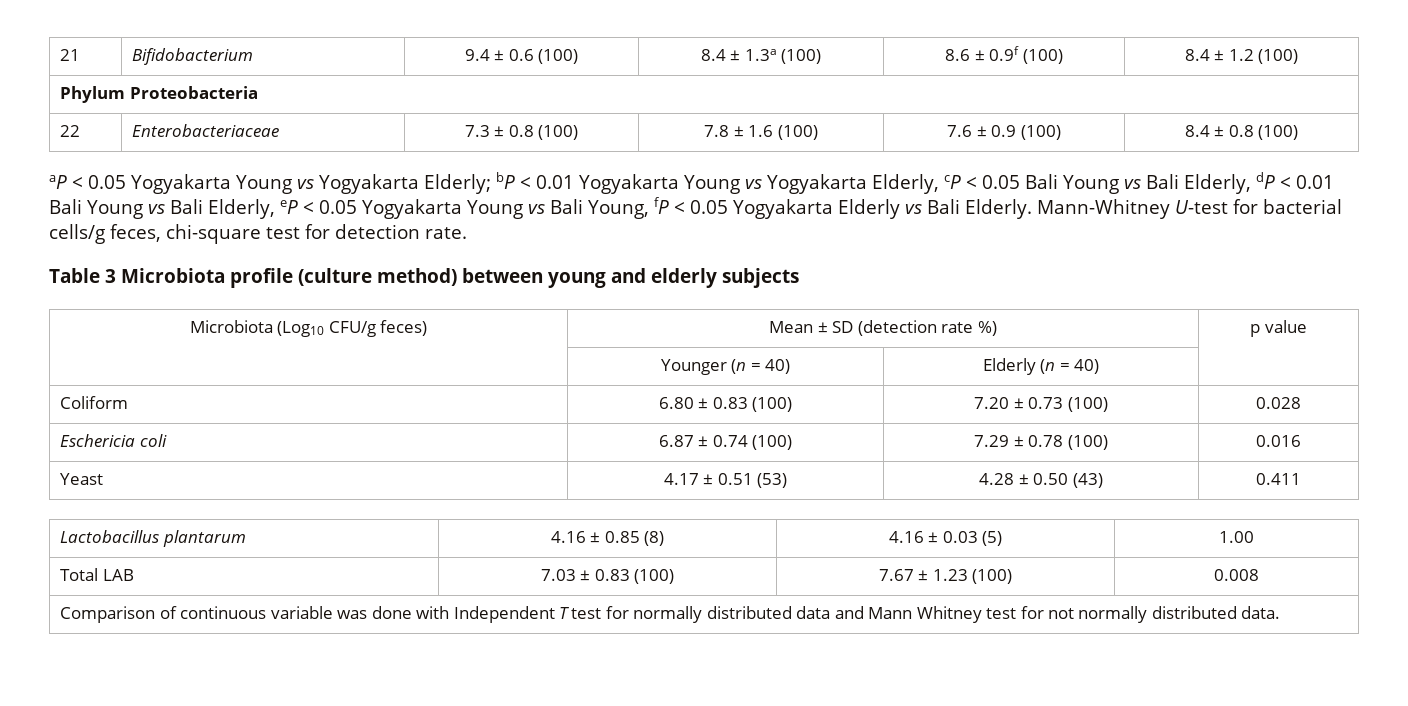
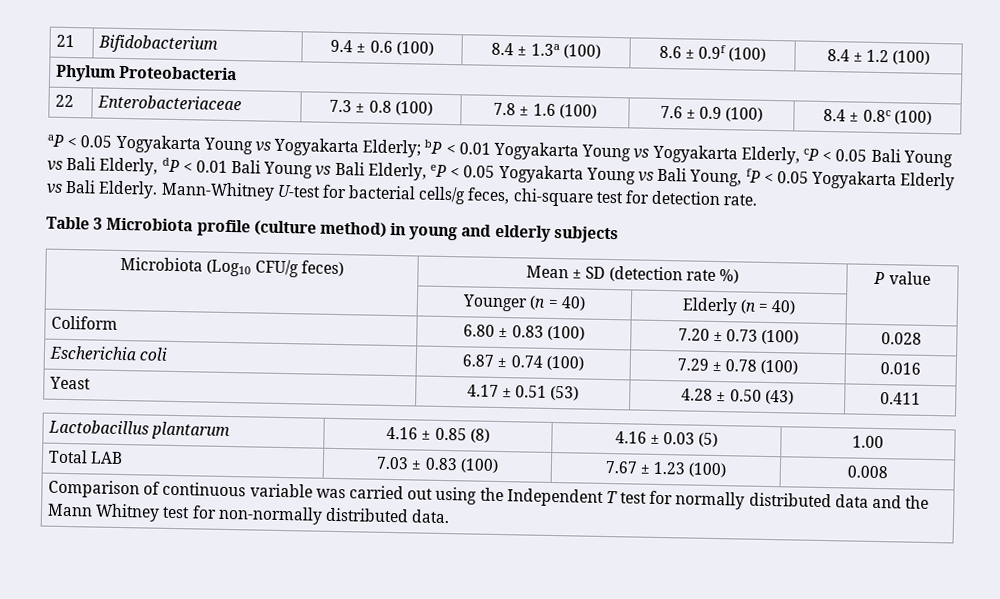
[1228,125,1254,137] 0.8 -> [862,109,891,123] 0.8c
[461,268,543,283] between -> [390,222,407,236] in
[1250,324,1261,337] p -> [873,271,886,285] P
[60,434,136,447] Eschericia -> [49,345,138,361] Escherichia
[371,606,450,619] done with -> [348,485,504,505] carried out using the
(864, 612) none -> [905,495,930,509] the
[1048,606,1148,623] not normally -> [217,505,323,525] non-normally

